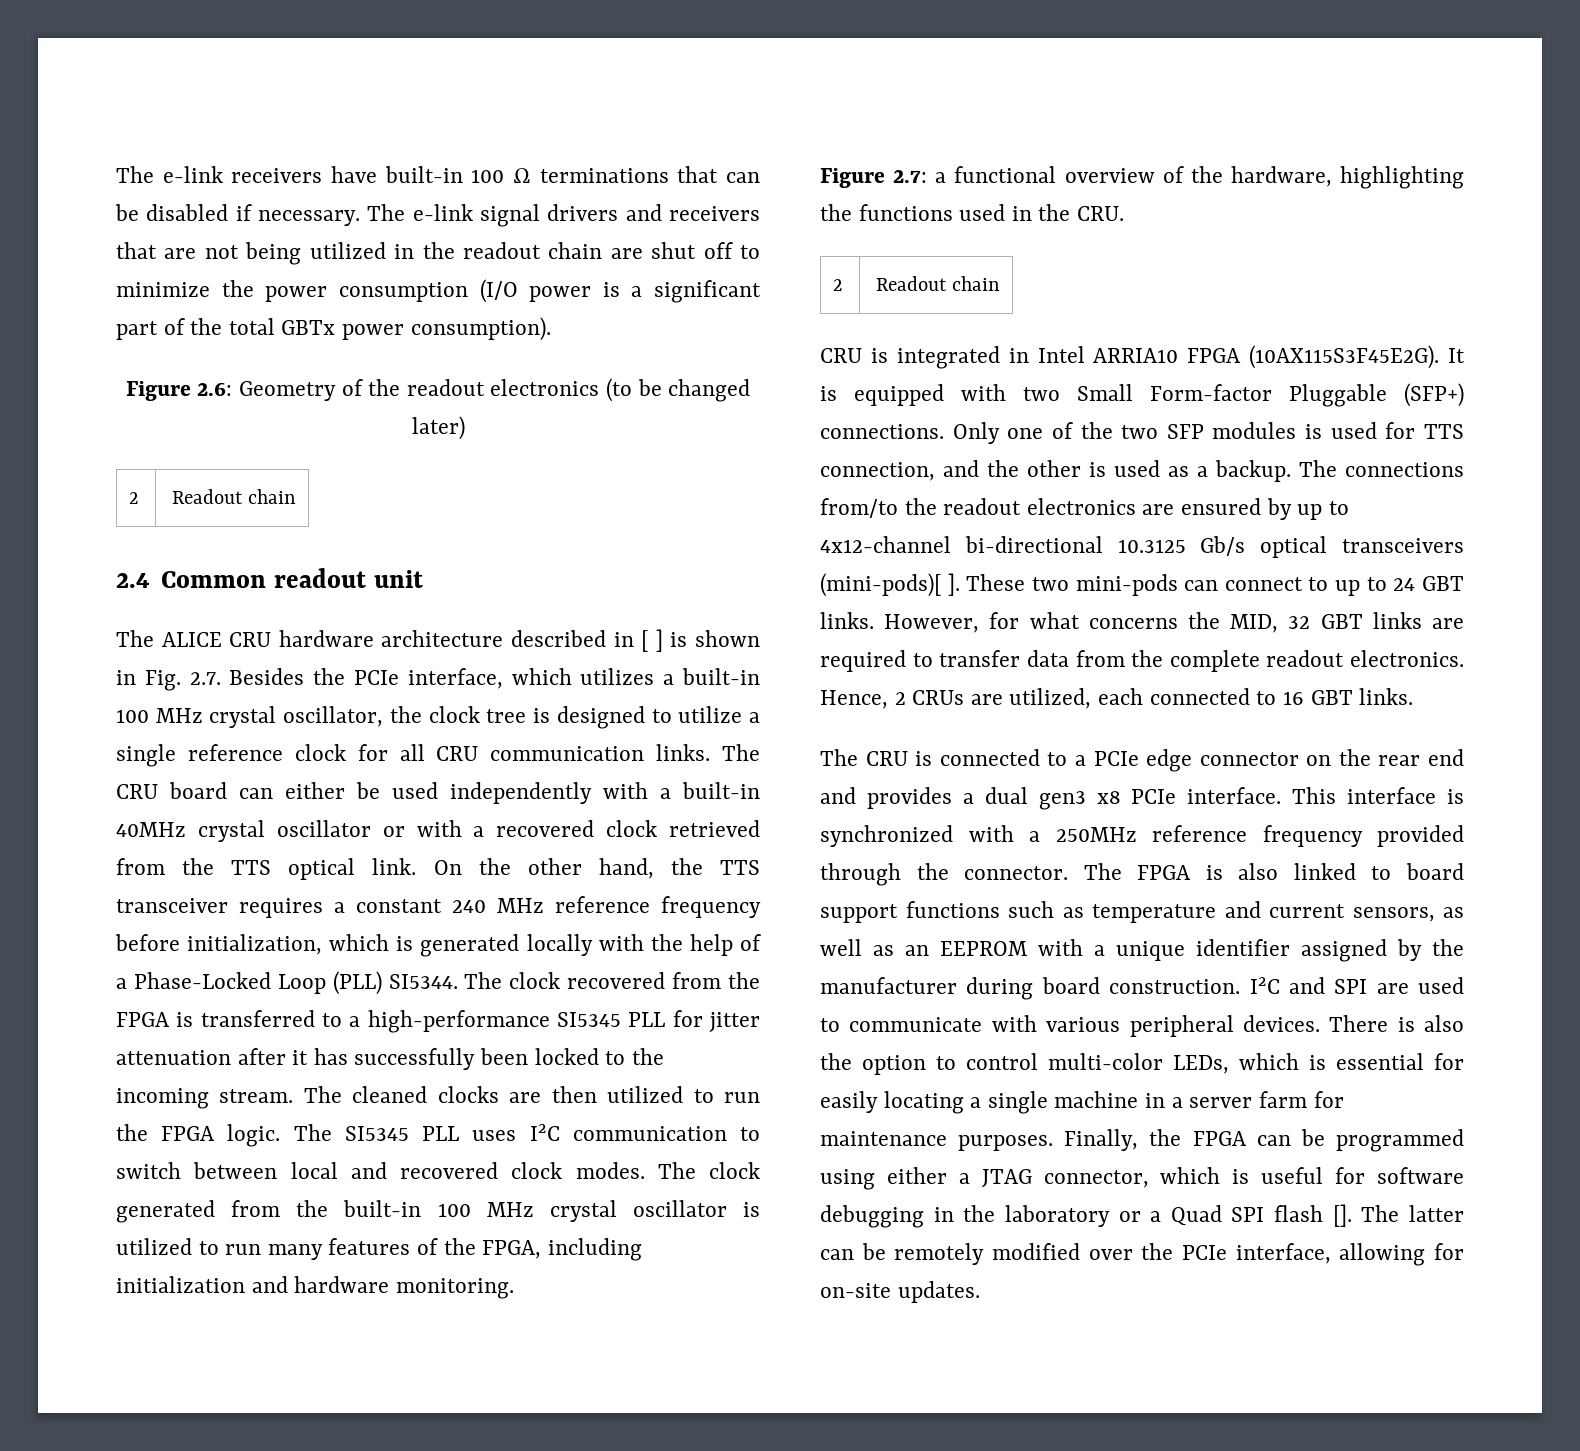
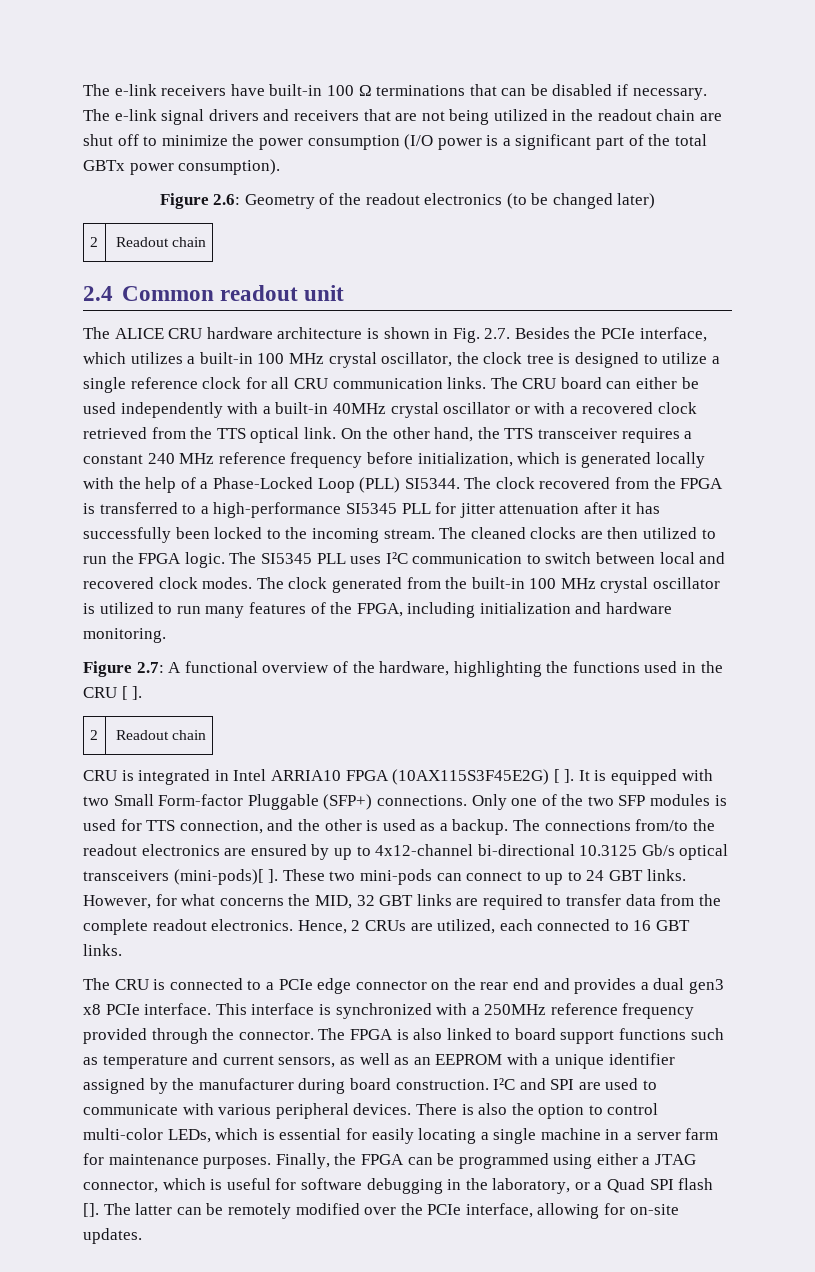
[511,629,663,652] described in [ ] -> (363, 333) none
[935,172,947,183] a -> [168,662,182,673] A
[1077,206,1125,221] CRU. -> [83,686,143,700] CRU [ ].
[1249,345,1440,369] (10AX115S3F45E2G). -> [392,769,575,785] (10AX115S3F45E2G) [ ].
[1004,1205,1110,1227] laboratory -> [492,1178,571,1194] laboratory,

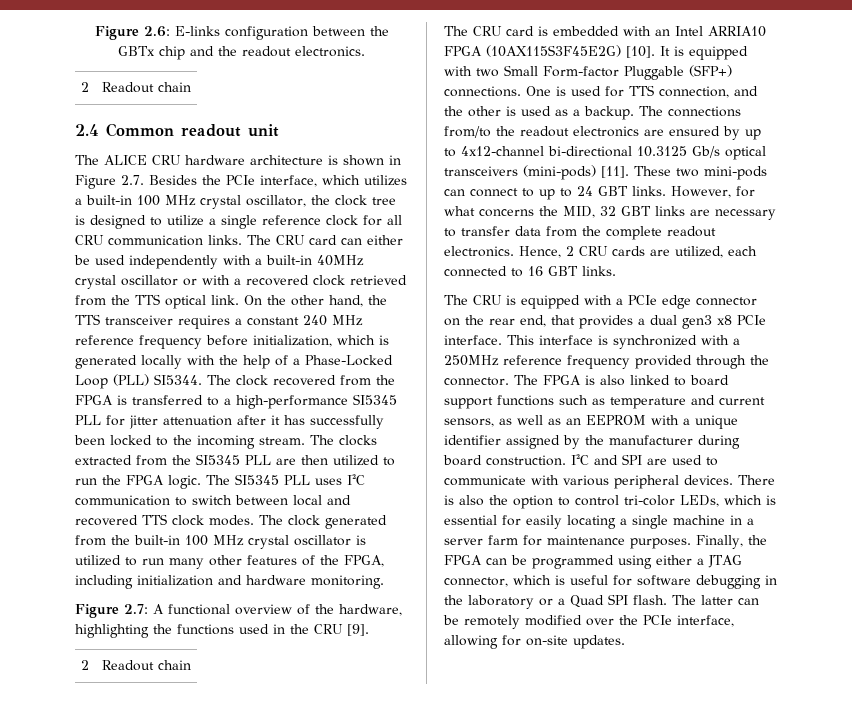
[83,84,707,100] [83,109,722,125] [83,134,707,150] [83,159,281,175] [159,193,656,209] The e-link receivers have built-in 100 Ω terminations that can be disabled if necessary. The e-link signal drivers and receivers that are not being utilized in the readout chain are shut off to minimize the power consumption (I/O power is a significant part of the total GBTx power consumption). // Figure 2.6: Geometry of the readout electronics (to be changed later) -> [94,26,389,40] [118,46,365,60] Figure 2.6: E-links configuration between the GBTx chip and the readout electronics.
[452,328,480,343] Fig. -> [75,175,116,189] Figure
[560,377,602,389] board -> [309,235,337,245] card
[470,527,577,539] cleaned clocks -> [339,435,377,446] [75,454,271,466] clocks extracted from the SI5345 PLL
(154, 583) none -> [142,514,167,525] TTS
(245, 612) none -> [209,555,242,566] other
[121,686,143,700] [89,730,98,740] [115,730,207,740] [83,769,229,785] [ ]. // 2 | Readout chain // CRU is integrated in -> [347,624,369,636] [80,660,89,670] [102,660,192,671] [444,26,670,36] [9]. // 2 | Readout chain // The CRU card is embedded with an
[553,769,575,783] [ ]. -> [626,46,655,58] [10].
[471,794,711,810] Only one of the two SFP modules -> [526,86,551,96] One
[173,869,279,885] (mini-pods)[ ]. -> [523,165,629,180] (mini-pods) [11].
[482,894,543,910] required -> [715,209,776,220] necessary
[364,920,406,931] CRUs -> [579,246,645,256] CRU cards
[169,978,262,990] connected to -> [521,295,612,309] equipped with
[513,978,570,990] end and -> [520,315,575,327] end, that
[83,1128,163,1140] multi-color -> [624,495,675,506] tri-color
[492,1178,571,1194] laboratory, -> [468,595,534,609] laboratory
[678,1178,714,1190] [83,1203,99,1217] flash []. -> [633,595,667,605] flash.

